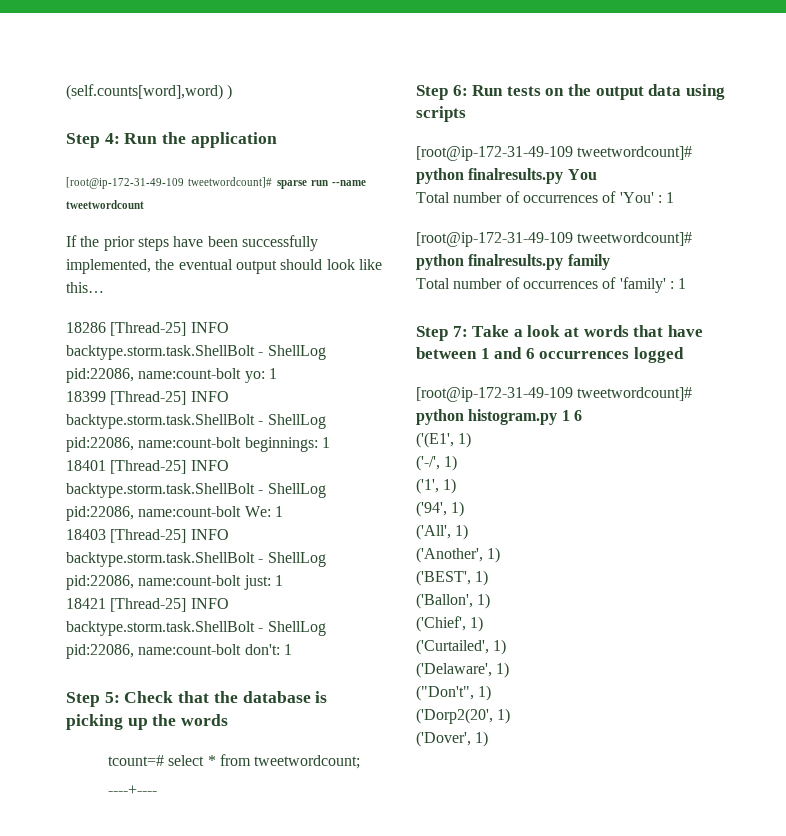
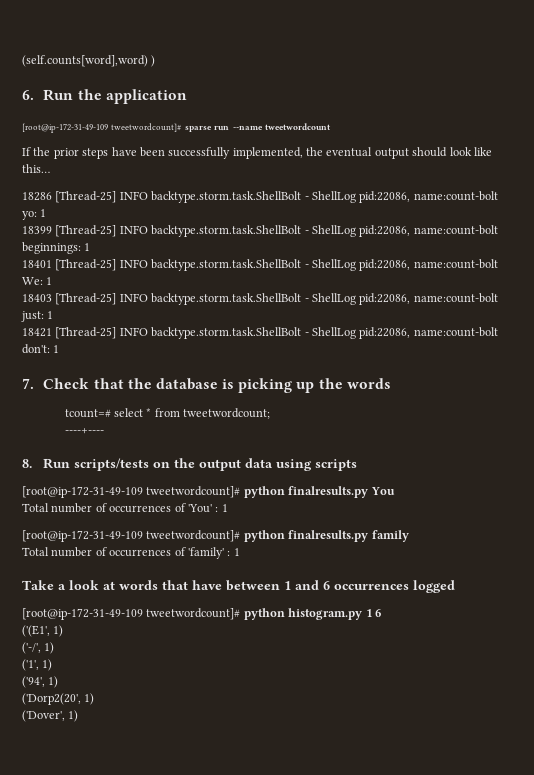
[66,133,120,148] Step 4: -> [22,90,34,100] 6.
[66,692,120,707] Step 5: -> [22,378,34,389] 7.
[416,85,541,100] Step 6: Run tests -> [22,458,150,471] 8. Run scripts/tests
[416,326,468,341] Step 7: -> (240, 552) none
[416,524,469,540] [416,547,501,563] [416,570,489,586] [416,593,491,609] [416,616,484,632] [416,639,507,655] [416,662,510,678] [416,685,492,701] // ('All', 1) // ('Another', 1) // ('BEST', 1) // ('Ballon', 1) // ('Chief', 1) // ('Curtailed', 1) // ('Delaware', 1) // ("Don't", 1) -> (59, 682) none

